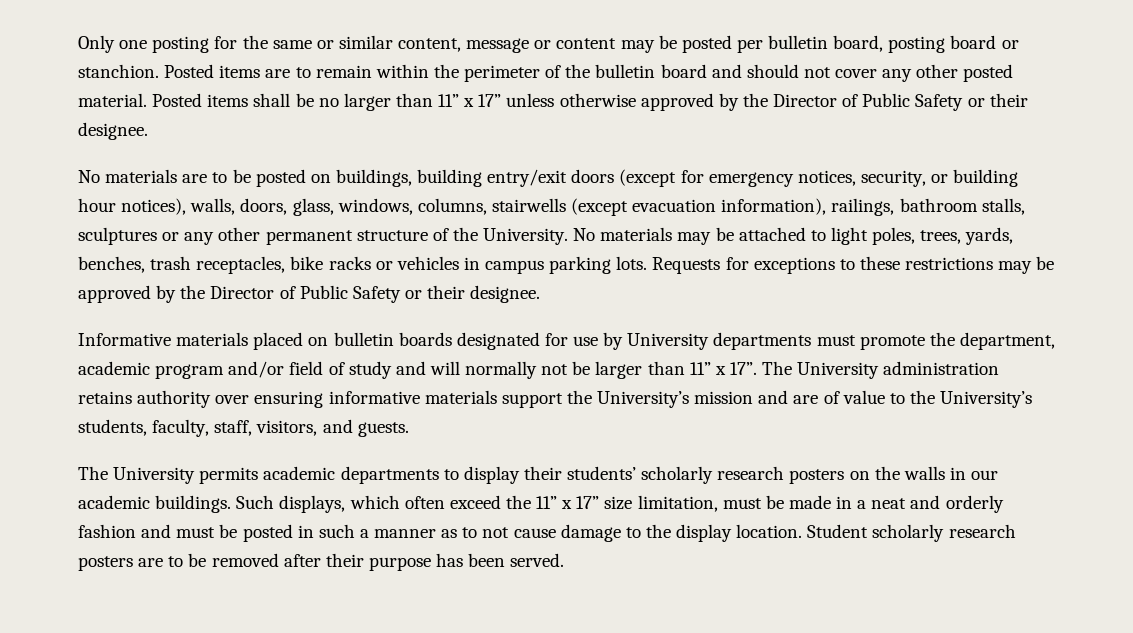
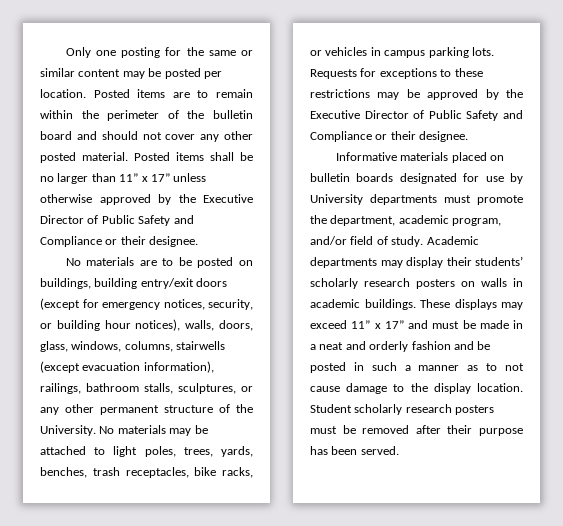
[398,38,552,53] content, message or -> (75, 72) none
[768,35,1019,53] [78,64,159,78] bulletin board, posting board or stanchion. -> [40,89,86,98] location.
[773,93,964,111] Director of Public Safety -> [203,194,253,203] [40,215,194,226] [40,236,102,247] Executive Director of Public Safety and Compliance
[78,227,157,245] sculptures -> [178,383,236,394] sculptures,
[328,256,371,270] racks -> [222,467,253,478] racks,
[210,285,401,303] Director of Public Safety -> [310,110,523,121] [310,131,372,142] Executive Director of Public Safety and Compliance
[155,364,225,379] program -> [452,218,502,226] program,
[348,361,1000,379] [78,390,1033,408] [78,419,409,437] [78,466,459,484] study and will normally not be larger than 11” x 17”. The University administration retains authority over ensuring informative materials support the University’s mission and are of value to the University’s students, faculty, staff, visitors, and guests. // The University permits academic departments to -> [391,236,479,247] [310,257,403,268] study. Academic departments may
[874,466,900,480] the -> (475, 284) none
[971,470,999,480] our -> (523, 282) none
[236,495,718,513] Such displays, which often exceed the 11” x 17” size limitation, -> [420,299,523,310] [310,320,428,329] These displays may exceed 11” x 17” and
[176,527,216,538] must -> (474, 345) none
[138,556,184,567] are to -> [310,426,337,434] must

